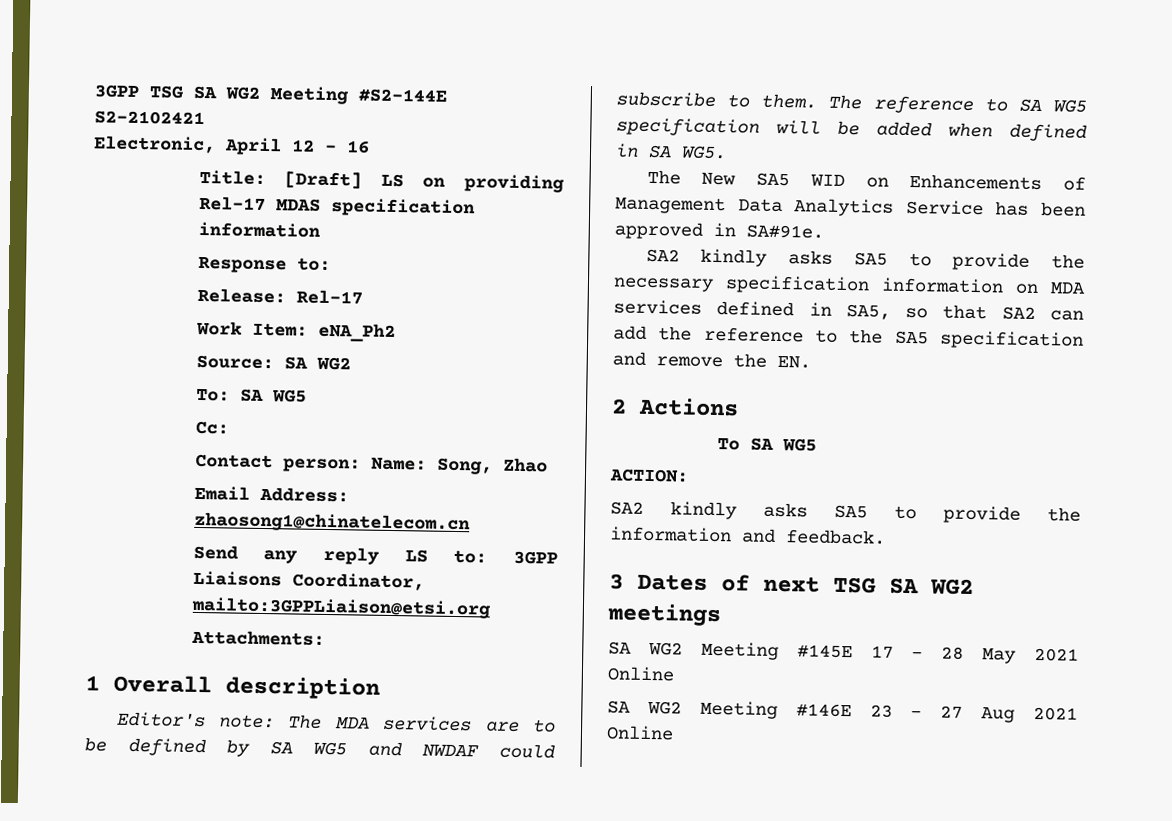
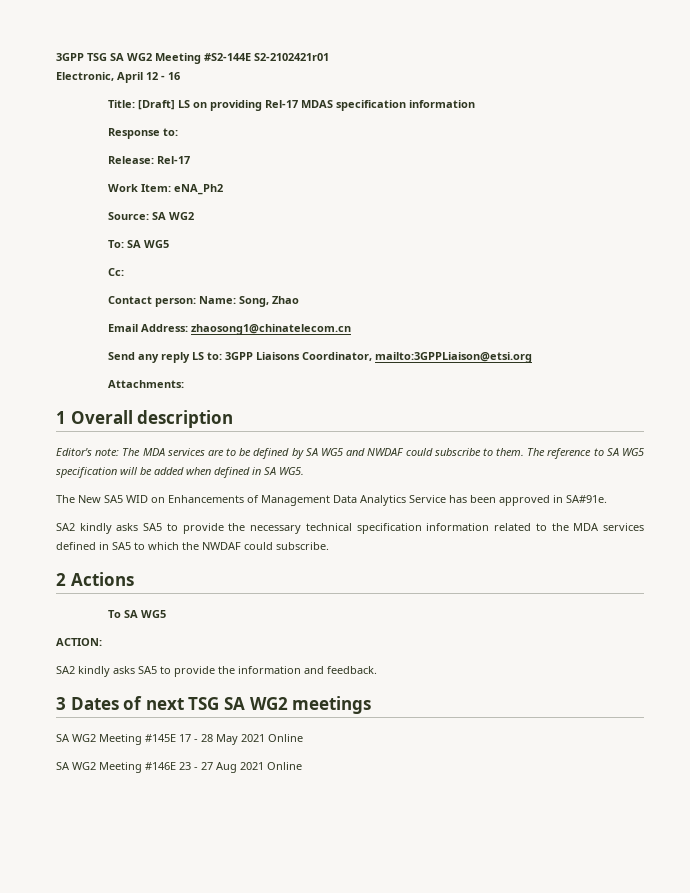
[94,110,205,126] S2-2102421 -> [254,53,329,61] S2-2102421r01
[725,275,1039,295] specification information on -> [305,523,569,534] technical specification information related to the
[845,304,1084,321] [613,325,1084,350] [612,351,811,369] SA5, so that SA2 can add the reference to the SA5 specification and remove the EN. -> [112,542,329,550] SA5 to which the NWDAF could subscribe.

